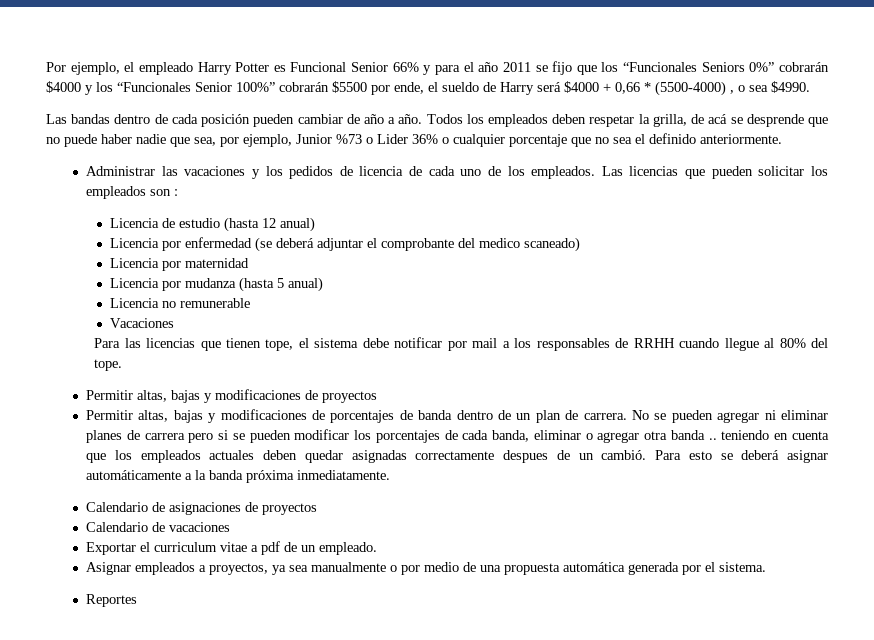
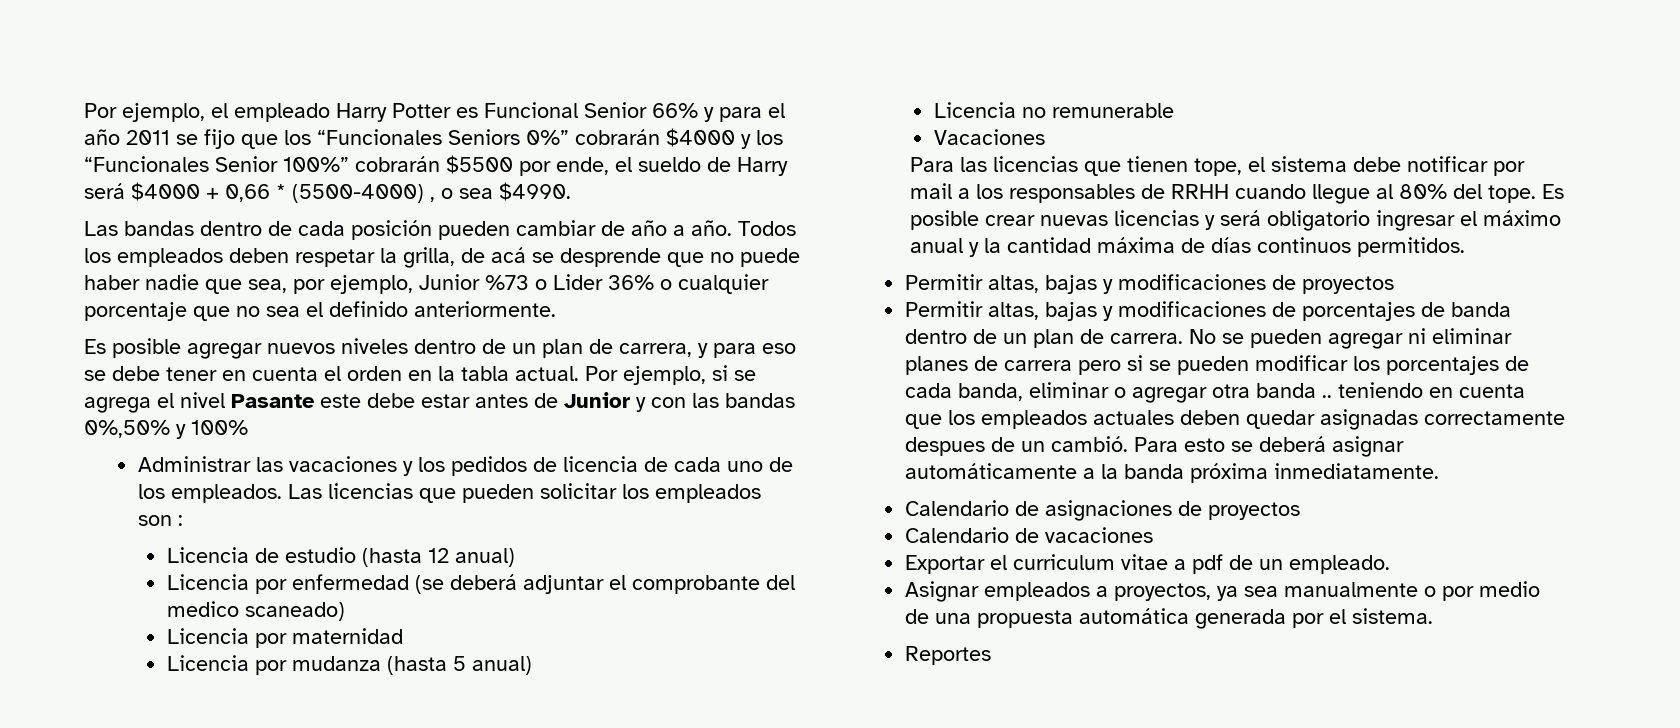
(782, 139) none -> [84,338,796,359] [84,365,756,385] [84,392,795,413] [84,420,248,439] // Es posible agregar nuevos niveles dentro de un plan de carrera, y para eso se debe tener en cuenta el orden en la tabla actual. Por ejemplo, si se agrega el nivel Pasante este debe estar antes de Junior y con las bandas 0%,50% y 100%
(123, 365) none -> [1541,184,1564,199] [909,210,1561,231] [909,237,1465,257] Es posible crear nuevas licencias y será obligatorio ingresar el máximo anual y la cantidad máxima de días continuos permitidos.

